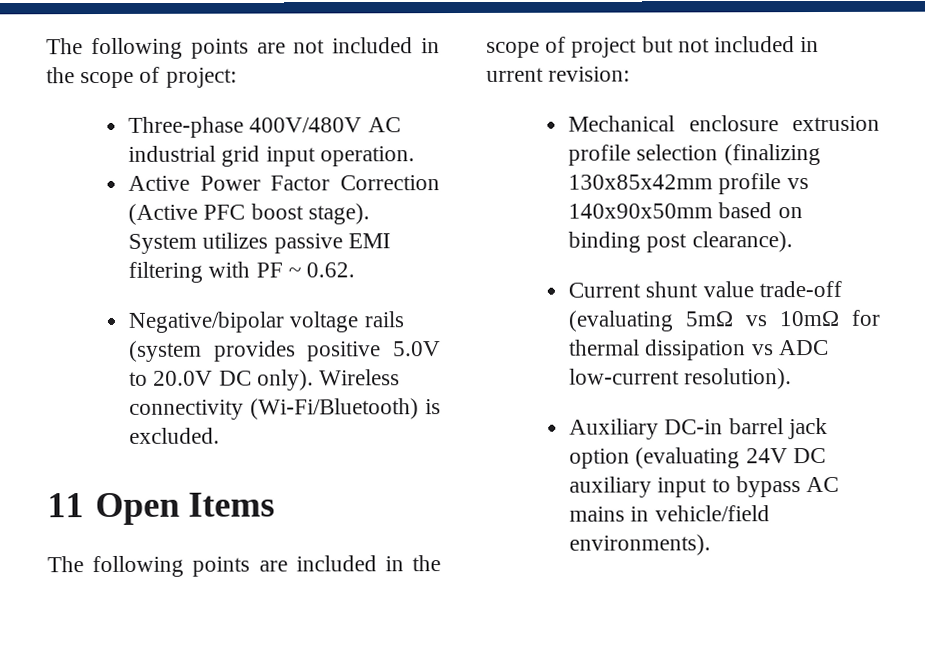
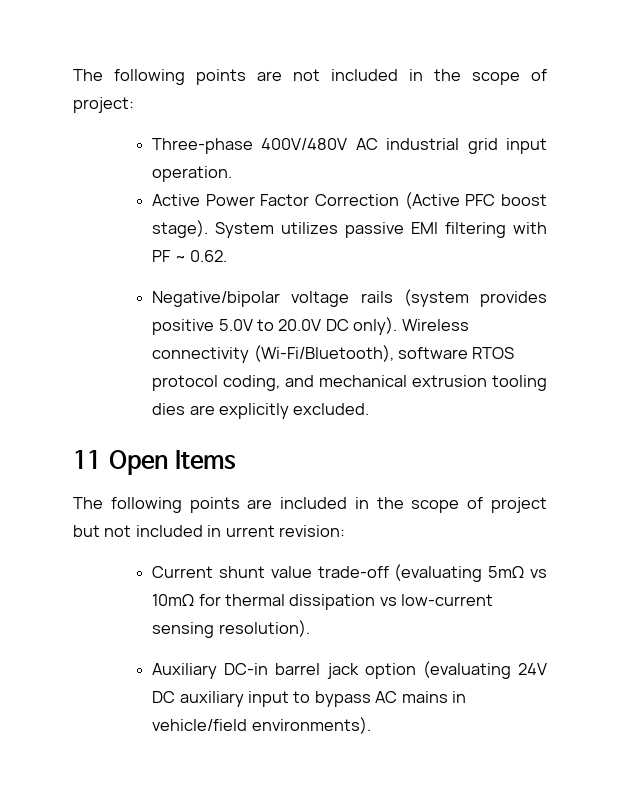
[250,398,441,420] (Wi-Fi/Bluetooth) is -> [253,345,515,362] [152,375,547,391] [152,403,290,419] (Wi-Fi/Bluetooth), software RTOS protocol coding, and mechanical extrusion tooling dies are explicitly
[568,115,880,132] [568,144,821,166] [568,173,809,195] [568,202,803,219] [568,231,793,253] // Mechanical enclosure extrusion profile selection (finalizing 130x85x42mm profile vs 140x90x50mm based on binding post clearance). -> (346, 531) none
[778,339,829,356] [569,368,681,385] ADC low-current -> [401,594,494,606] [152,622,215,638] low-current sensing

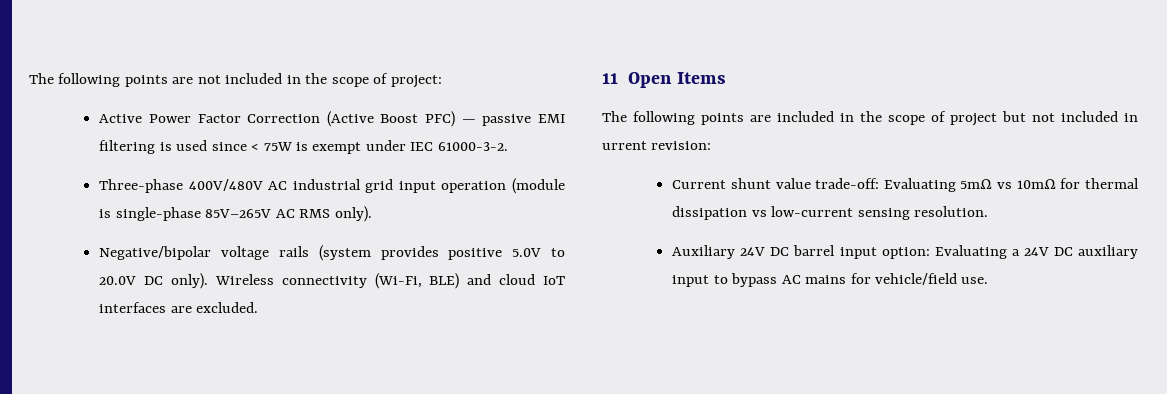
(134, 105) none -> [99,111,566,127] [99,140,508,154] // Active Power Factor Correction (Active Boost PFC) — passive EMI filtering is used since < 75W is exempt under IEC 61000-3-2.
[152,166,233,182] [152,192,547,209] [152,220,547,238] [152,250,228,262] operation. // Active Power Factor Correction (Active PFC boost stage). System utilizes passive EMI filtering with PF ~ 0.62. -> [441,178,565,194] [99,206,372,222] operation (module is single-phase 85V–265V AC RMS only).
[253,345,515,362] [152,375,547,391] [152,403,290,419] (Wi-Fi/Bluetooth), software RTOS protocol coding, and mechanical extrusion tooling dies are explicitly -> [374,273,566,289] [99,302,192,313] (Wi-Fi, BLE) and cloud IoT interfaces are
[317,564,483,582] trade-off (evaluating -> [815,178,956,192] trade-off: Evaluating
[218,620,310,637] resolution). -> [914,206,989,217] resolution.
[224,661,511,679] DC-in barrel jack option (evaluating -> [740,245,1020,259] 24V DC barrel input option: Evaluating a
[452,691,467,703] [152,717,371,734] in vehicle/field environments). -> [850,273,989,285] for vehicle/field use.

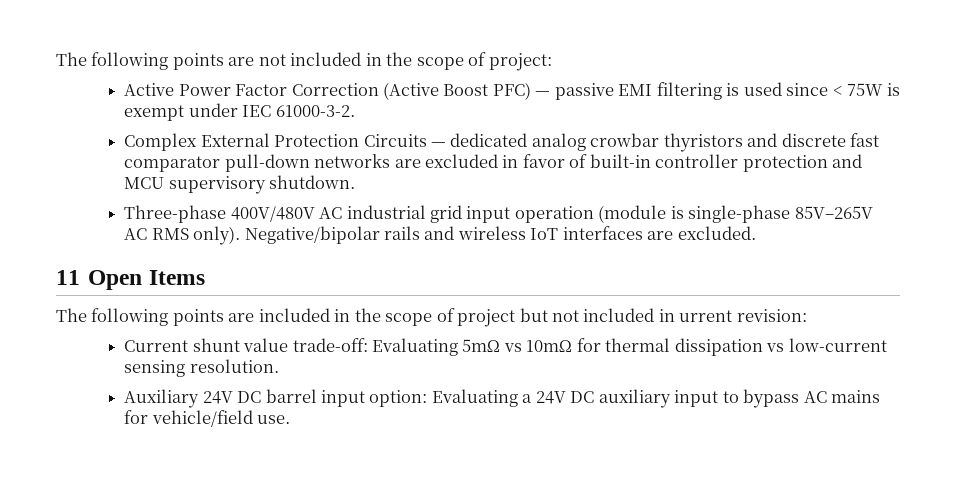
(508, 146) none -> [124,133,880,152] [124,154,863,172] [124,175,356,194] // Complex External Protection Circuits — dedicated analog crowbar thyristors and discrete fast comparator pull-down networks are excluded in favor of built-in controller protection and MCU supervisory shutdown.
[99,245,565,261] [99,273,536,289] // Negative/bipolar voltage rails (system provides positive 5.0V to 20.0V DC only). Wireless connectivity (Wi-Fi, BLE) and cloud -> [244,226,526,244] Negative/bipolar rails and wireless

